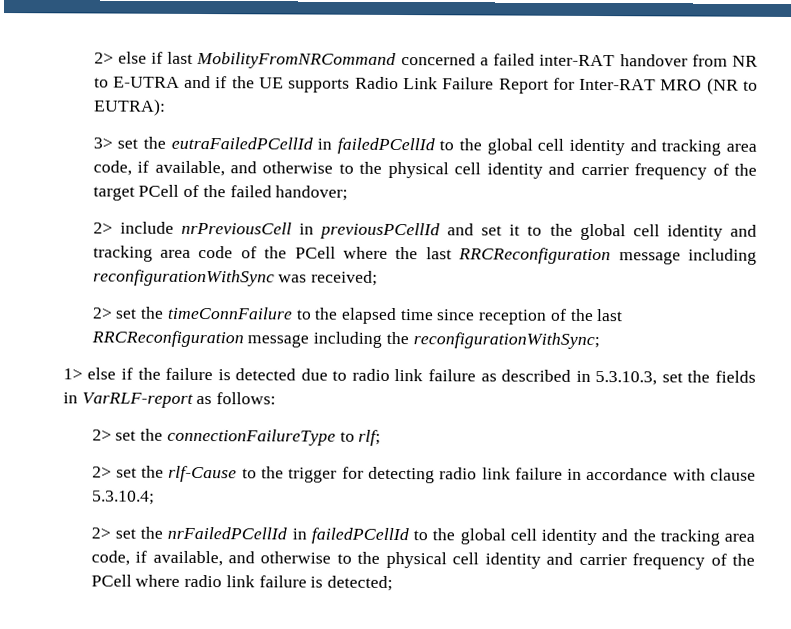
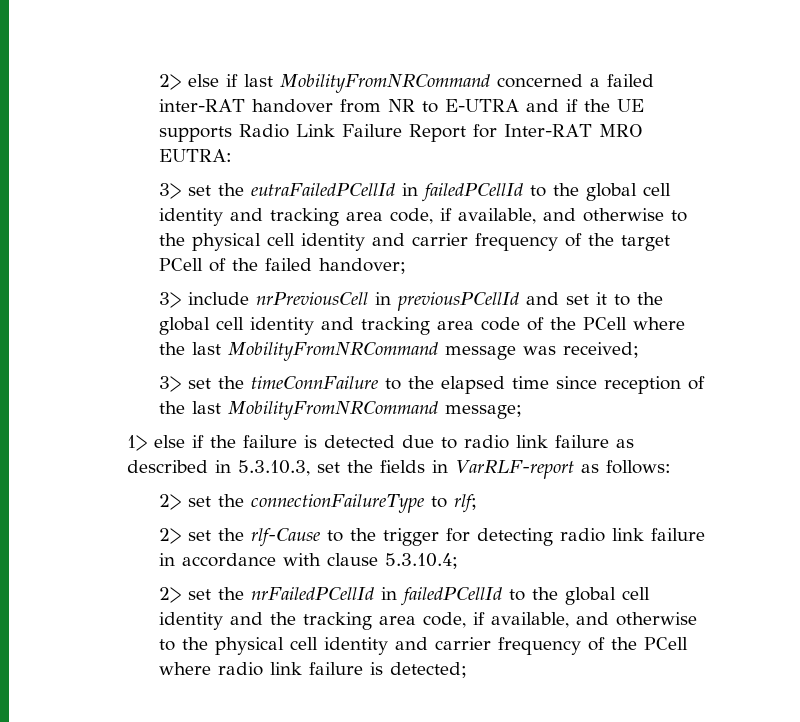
[706,77,758,95] [93,98,166,116] (NR to EUTRA): -> [159,149,233,162] EUTRA:
[92,222,113,234] 2> -> [159,292,182,308] 3>
[458,247,758,265] [92,269,275,287] RRCReconfiguration message including reconfigurationWithSync -> [228,342,517,361] MobilityFromNRCommand message
[91,307,113,319] 2> -> [159,376,182,392] 3>
[90,330,600,350] RRCReconfiguration message including the reconfigurationWithSync; -> [228,401,523,420] MobilityFromNRCommand message;

